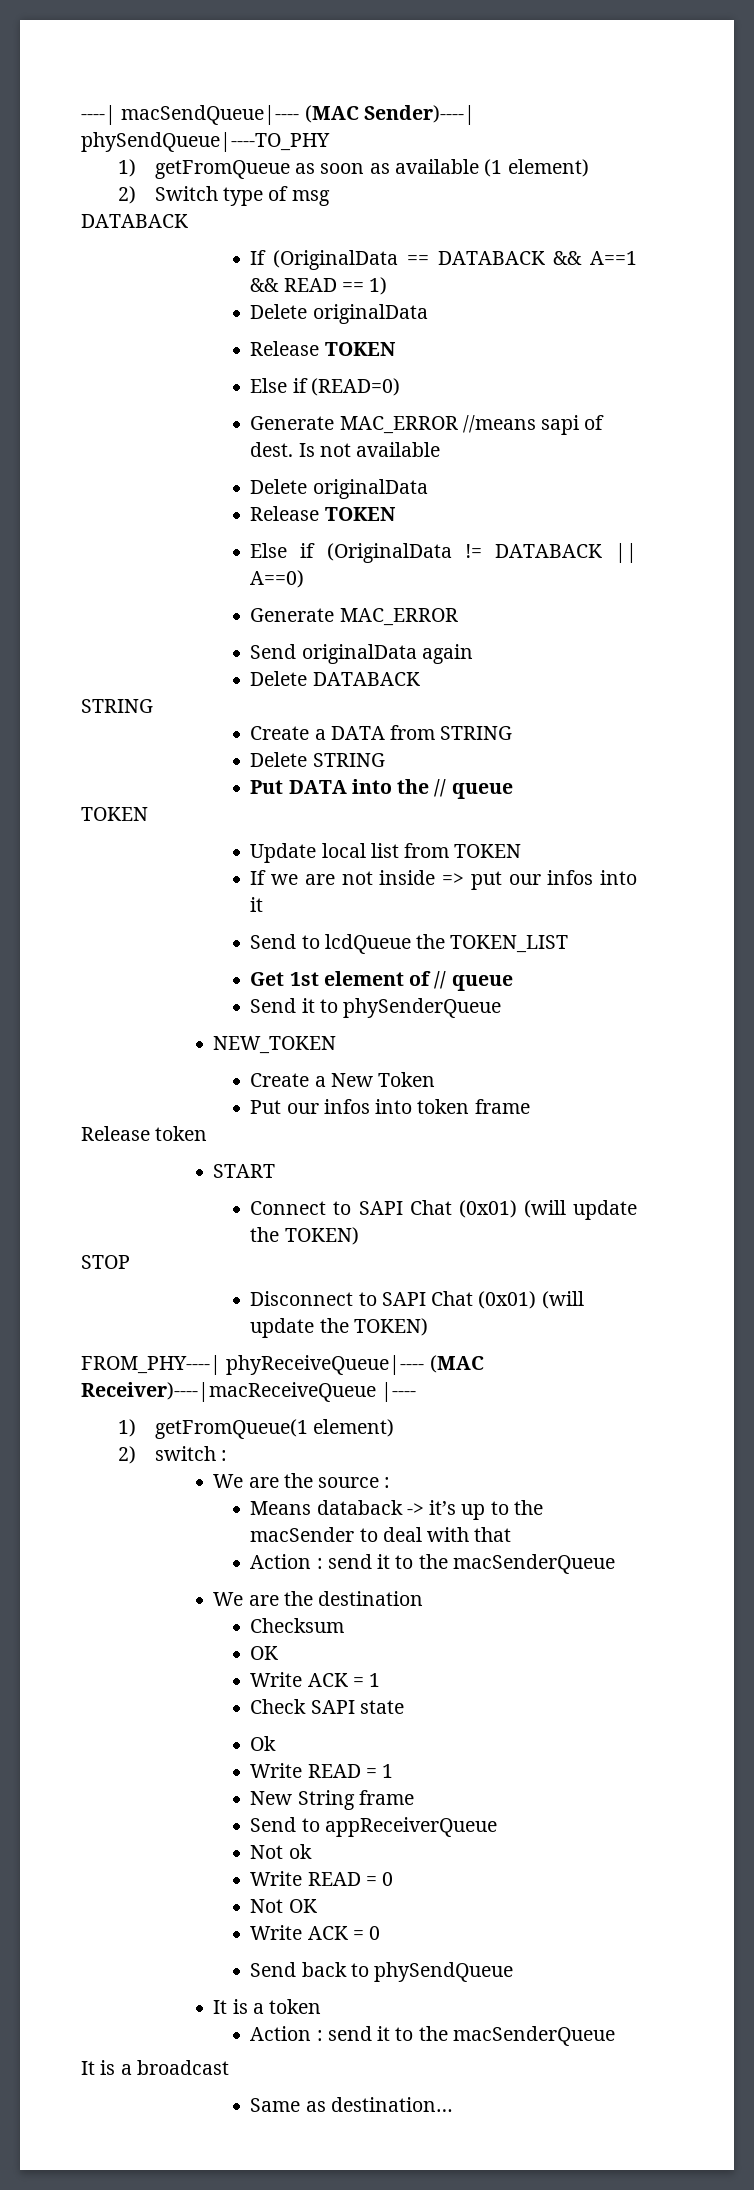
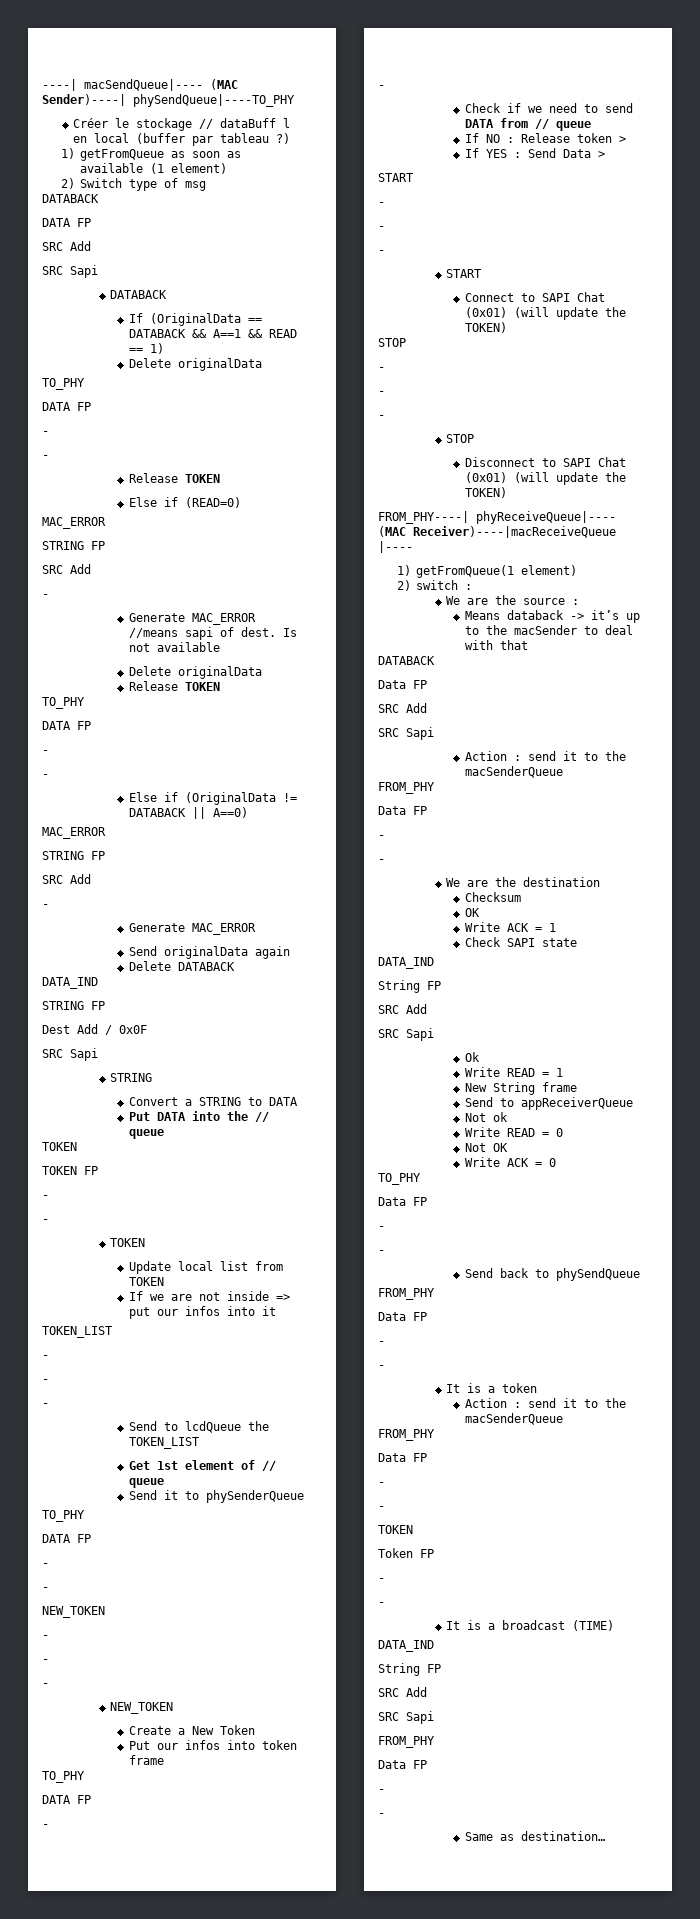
(330, 142) none -> [73,118,291,131] [73,133,291,146] // Créer le stockage // dataBuff l en local (buffer par tableau ?)
(188, 221) none -> [42,218,91,227] [42,241,91,251] [42,265,98,278] [110,290,168,299] // DATA FP // SRC Add // SRC Sapi // DATABACK
(428, 314) none -> [42,378,85,390] [42,402,91,411] [42,431,49,435] [42,455,49,459] // TO_PHY // DATA FP // - // -
(400, 387) none -> [42,517,106,529] [42,541,105,550] [42,564,91,574] [42,594,49,598] // MAC_ERROR // STRING FP // SRC Add // -
(396, 514) none -> [42,697,85,709] [42,721,91,730] [42,750,49,754] [42,774,49,778] // TO_PHY // DATA FP // - // -
(305, 579) none -> [42,827,106,839] [42,851,105,860] [42,874,91,884] [42,904,49,908] // MAC_ERROR // STRING FP // SRC Add // -
[81,699,153,713] [250,725,513,740] [250,752,385,767] STRING // Create a DATA from STRING // Delete STRING -> [42,977,98,989] [42,1001,105,1010] [42,1024,147,1035] [42,1048,98,1061] [110,1073,153,1082] [128,1097,298,1106] DATA_IND // STRING FP // Dest Add / 0x0F // SRC Sapi // STRING // Convert a STRING to DATA
(148, 814) none -> [42,1166,98,1175] [42,1195,49,1199] [42,1219,49,1223] [110,1238,146,1247] // TOKEN FP // - // - // TOKEN
(264, 904) none -> [42,1326,112,1338] [42,1355,49,1359] [42,1379,49,1383] [42,1403,49,1407] // TOKEN_LIST // - // - // -
(502, 1008) none -> [42,1510,85,1522] [42,1534,91,1543] [42,1563,49,1567] [42,1587,49,1591] [42,1606,105,1618] [42,1635,49,1639] [42,1659,49,1663] [42,1683,49,1687] // TO_PHY // DATA FP // - // - // NEW_TOKEN // - // - // -
[81,1126,208,1141] Release token -> [42,1771,85,1783] [42,1795,91,1804] [42,1824,49,1828] [378,85,385,89] [464,103,633,113] [464,118,591,131] [464,133,626,143] [464,148,605,158] [378,173,413,182] [378,202,385,206] [378,226,385,230] [378,250,385,254] TO_PHY // DATA FP // - // - // Check if we need to send DATA from // queue // If NO : Release token > // If YES : Send Data > // START // - // - // -
(130, 1262) none -> [378,367,385,371] [378,391,385,395] [378,415,385,419] [446,434,475,443] // - // - // - // STOP
[250,1554,615,1574] // Action : send it to the macSenderQueue -> [378,656,435,665] [378,680,427,689] [378,703,427,713] [378,727,434,740] [464,751,626,761] [464,766,563,778] [378,782,435,794] [378,806,427,815] [378,835,385,839] [378,859,385,863] // DATABACK // Data FP // SRC Add // SRC Sapi // Action : send it to the macSenderQueue // FROM_PHY // Data FP // - // -
(404, 1707) none -> [378,957,434,969] [378,980,441,993] [378,1004,427,1014] [378,1028,434,1041] // DATA_IND // String FP // SRC Add // SRC Sapi
(381, 1933) none -> [378,1173,421,1185] [378,1197,427,1206] [378,1226,385,1230] [378,1250,385,1254] // TO_PHY // Data FP // - // -
(514, 1972) none -> [378,1288,435,1300] [378,1312,427,1321] [378,1341,385,1345] [378,1365,385,1369] // FROM_PHY // Data FP // - // -
[81,2060,229,2075] It is a broadcast -> [378,1429,435,1441] [378,1453,427,1462] [378,1482,385,1486] [378,1506,385,1510] [378,1525,413,1534] [378,1548,434,1558] [378,1578,385,1582] [378,1602,385,1606] [446,1620,615,1631] [378,1640,434,1652] [378,1663,441,1676] [378,1687,427,1697] [378,1711,434,1724] [378,1736,435,1748] [378,1760,427,1769] [378,1789,385,1793] [378,1813,385,1817] FROM_PHY // Data FP // - // - // TOKEN // Token FP // - // - // It is a broadcast (TIME) // DATA_IND // String FP // SRC Add // SRC Sapi // FROM_PHY // Data FP // - // -

